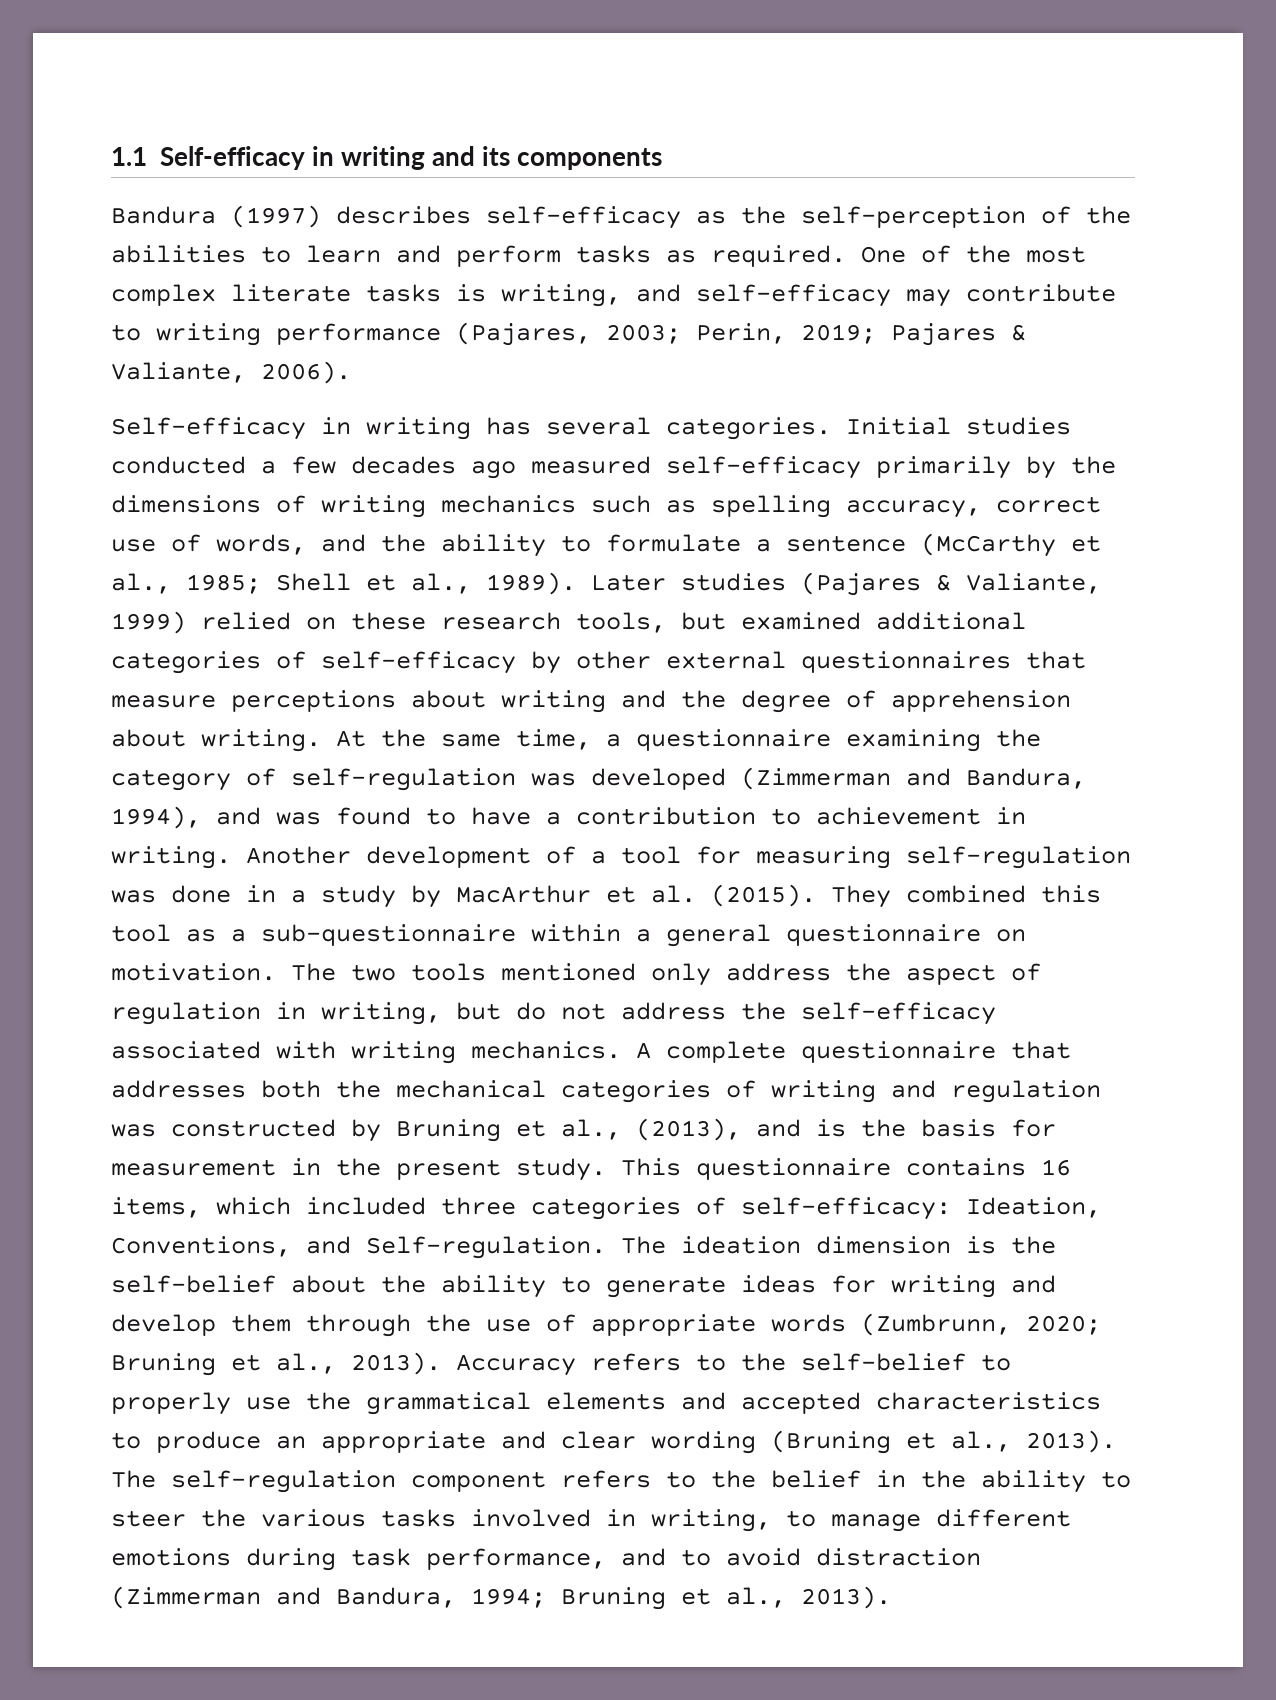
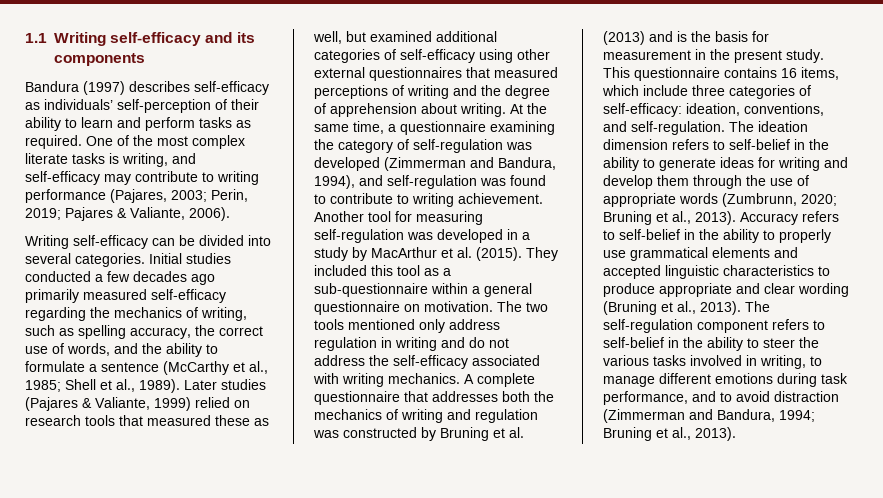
[159,146,425,170] Self-efficacy in writing -> [54,32,202,46] Writing self-efficacy
[741,206,786,224] the -> [44,99,113,110] individuals’
[1086,206,1131,224] [111,245,246,263] the abilities -> [231,99,259,110] [25,117,61,131] their ability
[111,417,531,440] Self-efficacy in writing has -> [25,235,271,249] Writing self-efficacy can be divided into
(516, 470) none -> [25,289,79,303] primarily
[876,456,1116,479] [111,495,576,518] primarily by the dimensions of writing mechanics -> [25,307,247,321] regarding the mechanics of writing,
(981, 509) none -> [195,325,215,336] the
[351,612,666,633] these research tools, -> [25,415,269,426] [313,31,342,44] research tools that measured these as well,
[531,651,561,674] by -> [479,49,513,63] using
[111,690,486,712] measure perceptions about -> [494,67,558,78] [314,85,404,99] measured perceptions of
(261, 816) none -> [387,175,477,189] self-regulation
[471,807,1026,825] [111,846,606,869] have a contribution to achievement in writing. Another development of a -> [330,193,543,207] [314,211,364,222] contribute to writing achievement. Another
[171,885,231,903] done -> [437,229,503,243] developed
[906,885,1026,903] combined -> [314,265,367,276] included
[846,963,1041,985] [111,1002,501,1025] the aspect of regulation in writing, but -> [314,337,465,351] regulation in writing and
[396,1080,711,1103] mechanical categories -> [314,409,382,420] mechanics
[561,1118,741,1141] al., (2013), -> [509,427,524,438] [603,31,645,45] al. (2013)
[306,1197,426,1215] included -> [643,85,688,96] include
[966,1197,1101,1218] [111,1236,1056,1259] [111,1275,366,1293] Ideation, Conventions, and Self-regulation. The ideation dimension is the self-belief about -> [686,103,824,116] [603,121,808,135] [603,139,805,150] ideation, conventions, and self-regulation. The ideation dimension refers to self-belief in
[741,1353,966,1371] the self-belief -> [619,229,759,243] self-belief in the ability
[306,1392,351,1410] the -> (626, 254) none
(861, 1403) none -> [665,265,719,279] linguistic
[276,1436,306,1449] an -> (655, 290) none
[711,1470,861,1488] the belief -> [603,337,664,348] self-belief

